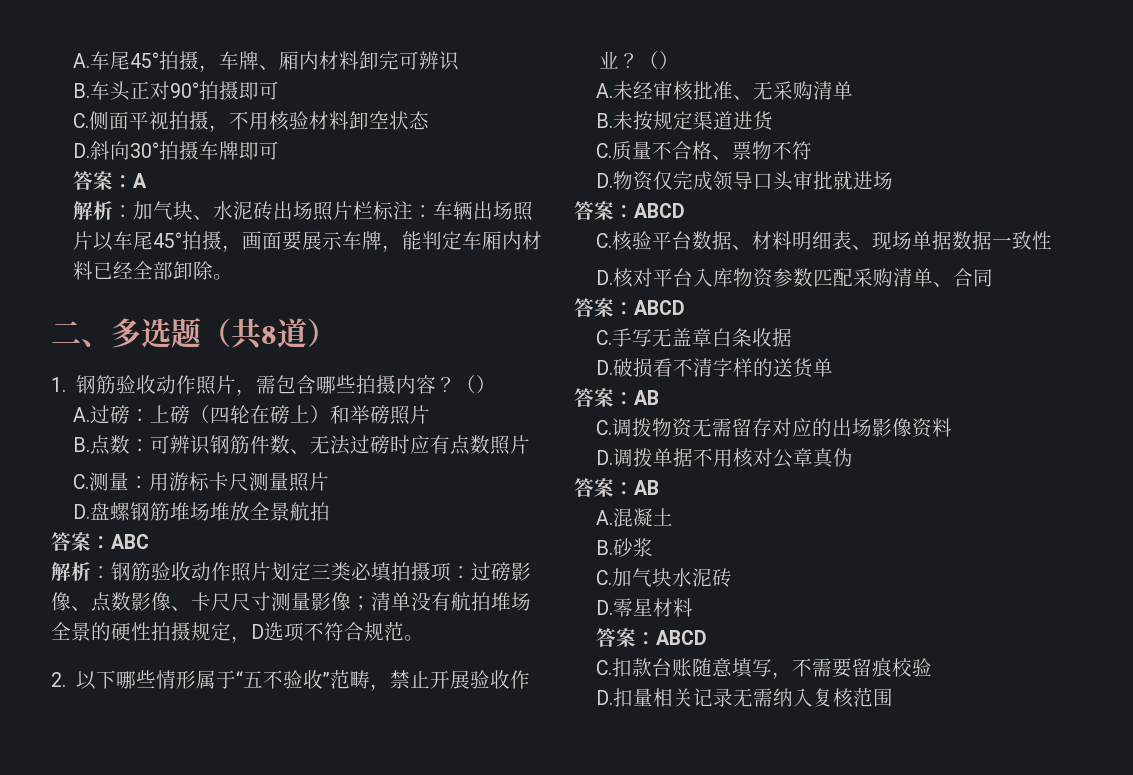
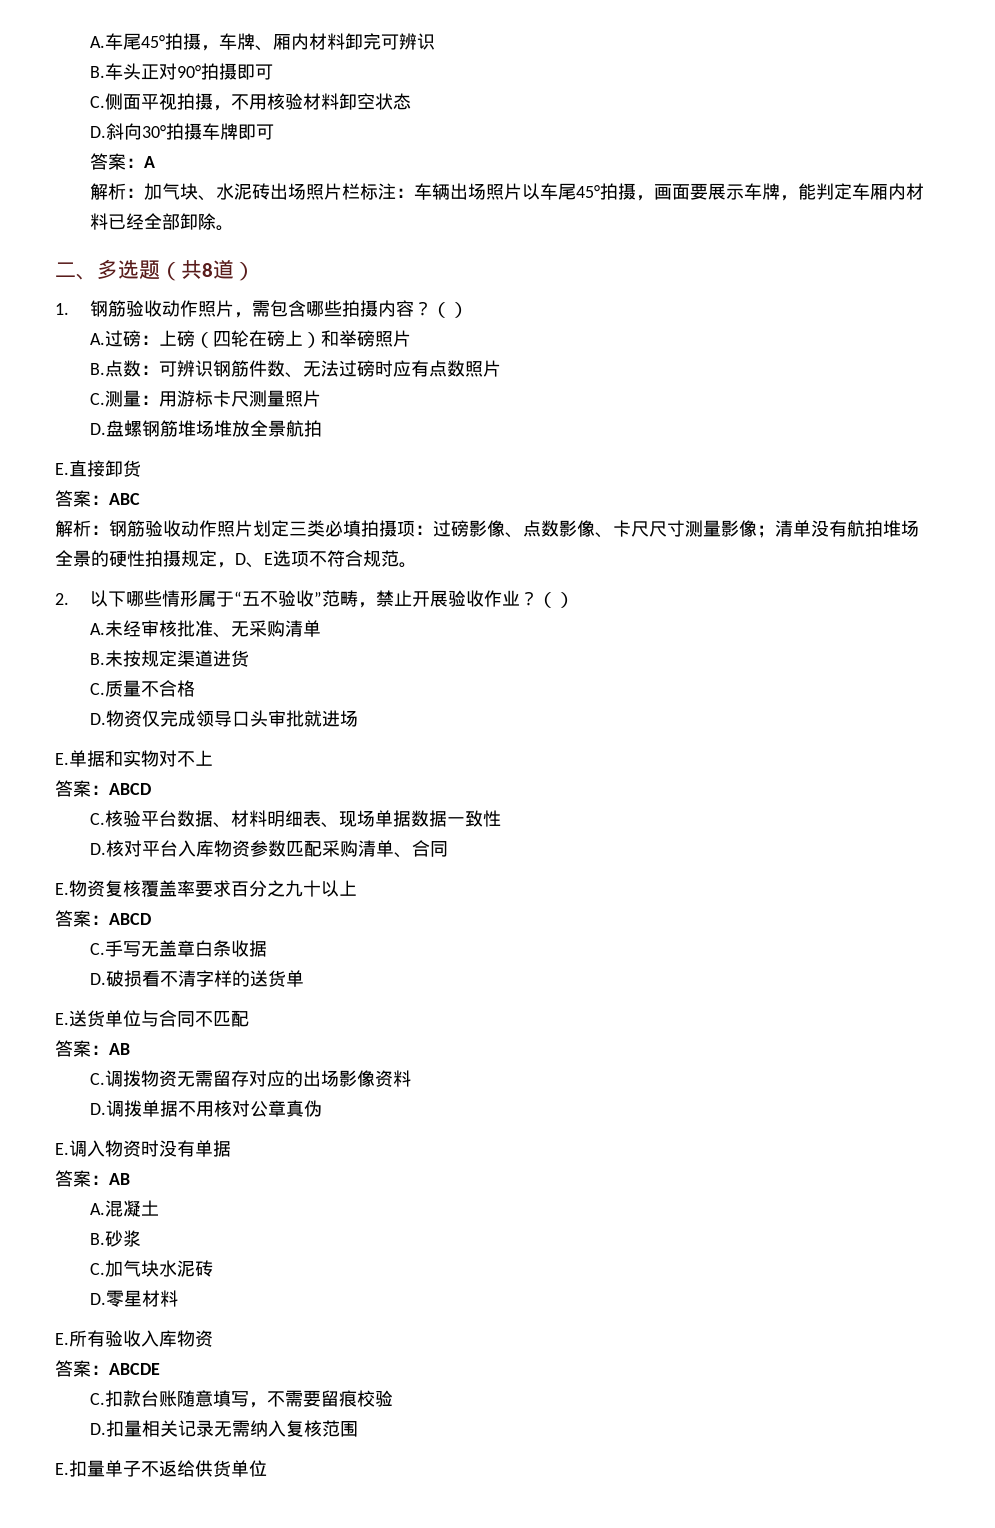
(330, 511) none -> [55,460,141,477] // E.直接卸货
(264, 631) none -> [246,553,273,568] 、E
[711,141,812,160] 、票物不符 -> (195, 688) none
(893, 180) none -> [55,750,213,767] // E.单据和实物对不上
(993, 278) none -> [55,880,357,897] // E.物资复核覆盖率要求百分之九十以上
(833, 367) none -> [55,1010,249,1027] // E.送货单位与合同不匹配
(853, 457) none -> [55,1140,231,1157] // E.调入物资时没有单据
[595,628,707,647] // 答案：ABCD -> [55,1330,213,1347] [55,1360,160,1377] // E.所有验收入库物资 // 答案：ABCDE
(893, 697) none -> [55,1460,267,1477] // E.扣量单子不返给供货单位

